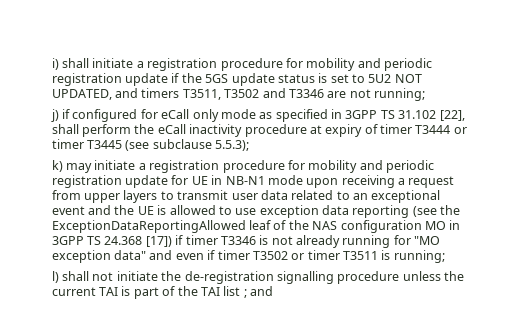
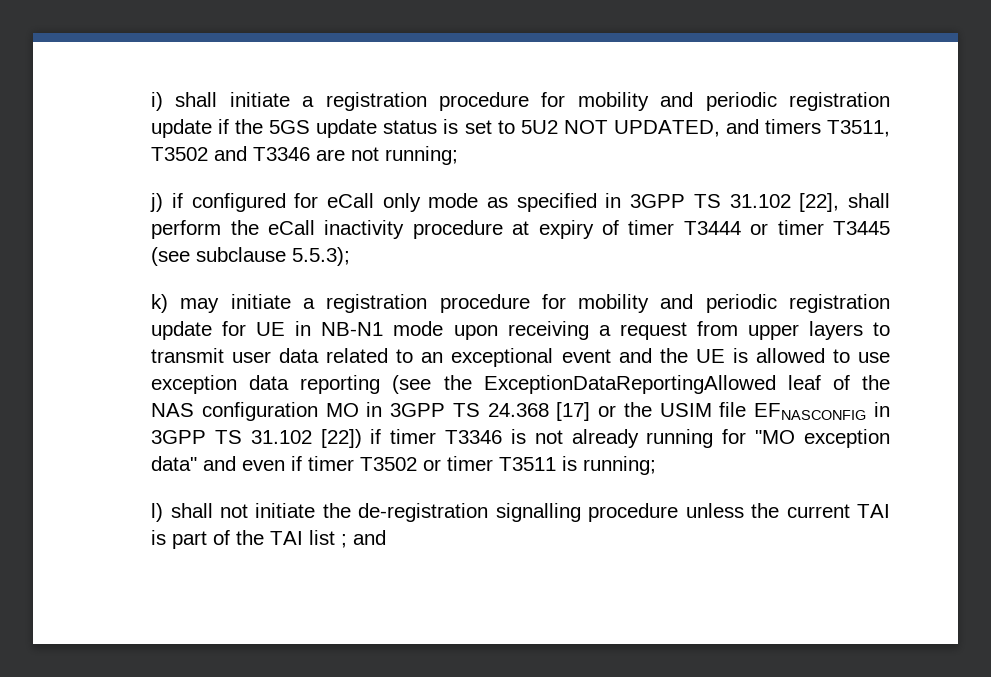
[145,236,172,247] [17]) -> [556,402,890,421] [151,429,362,448] [17] or the USIM file EFNASCONFIG in 3GPP TS 31.102 [22])

